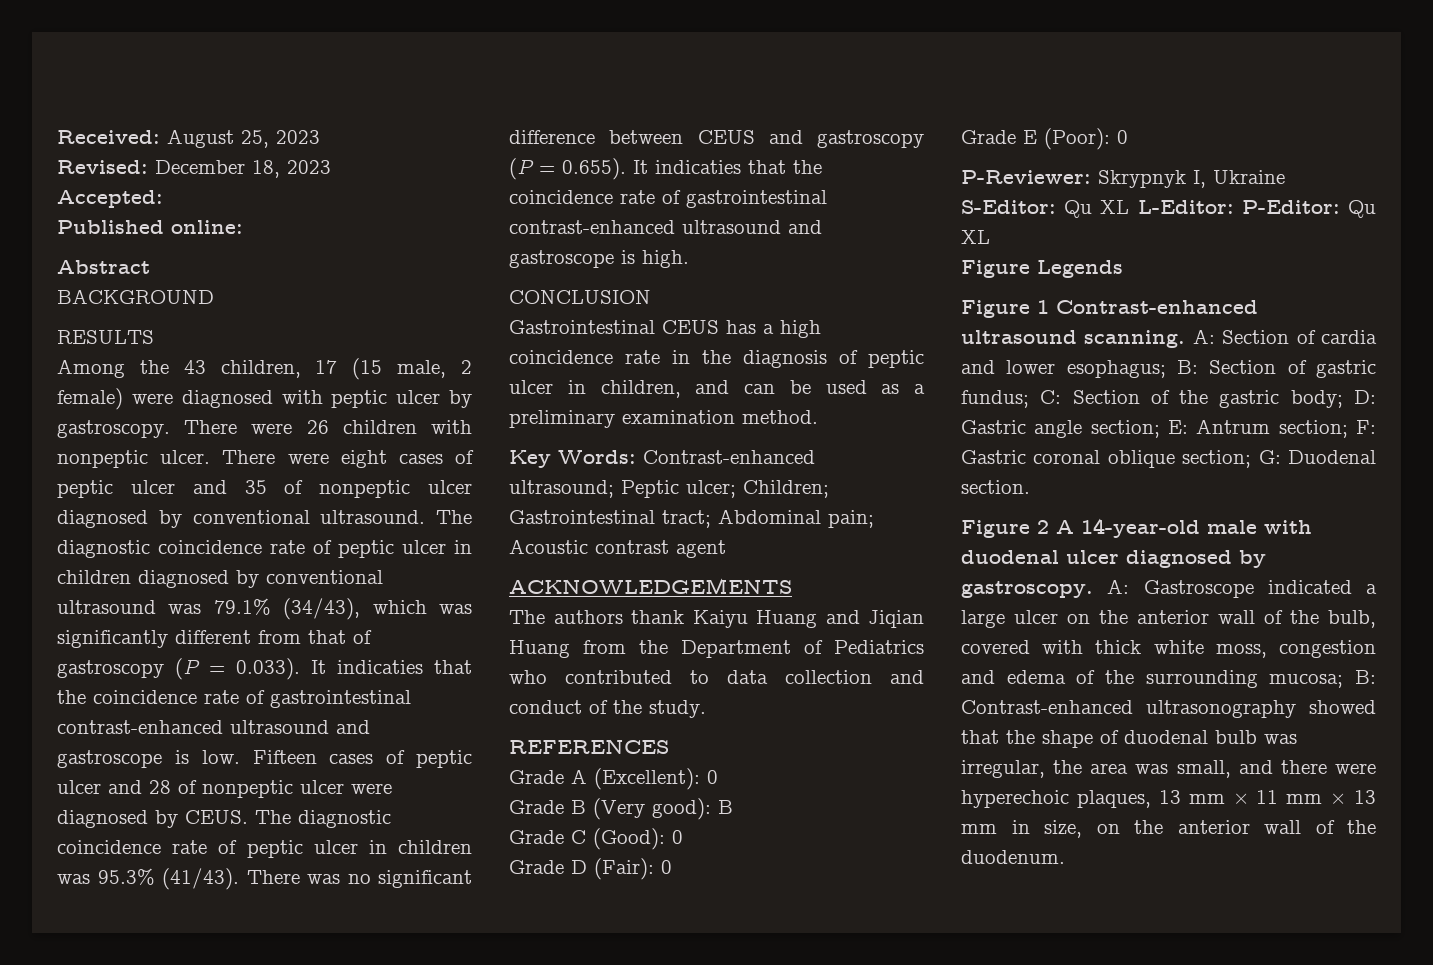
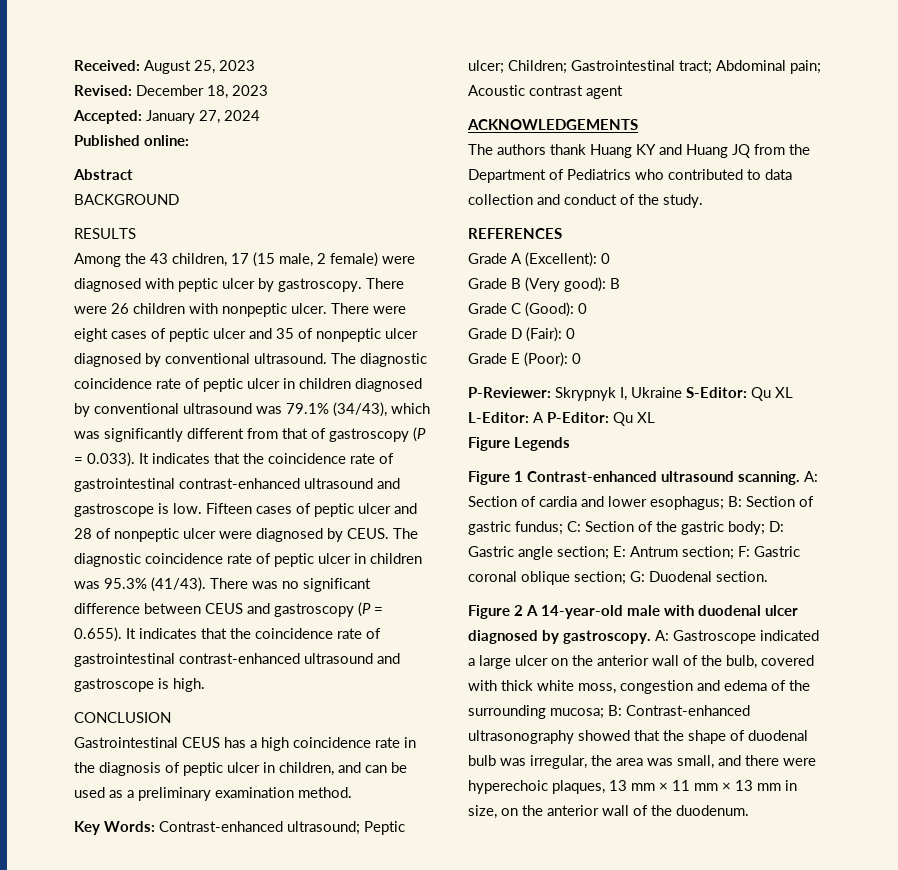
(163, 199) none -> [146,110,260,124] January 27, 2024
[337,660,423,674] indicaties -> [152,453,210,464] indicates
[655,160,741,174] indicaties -> [139,628,197,639] indicates
[692,610,924,628] [509,640,570,658] Kaiyu Huang and Jiqian Huang -> [590,144,750,158] Huang KY and Huang JQ
(1234, 207) none -> [533,412,544,423] A

